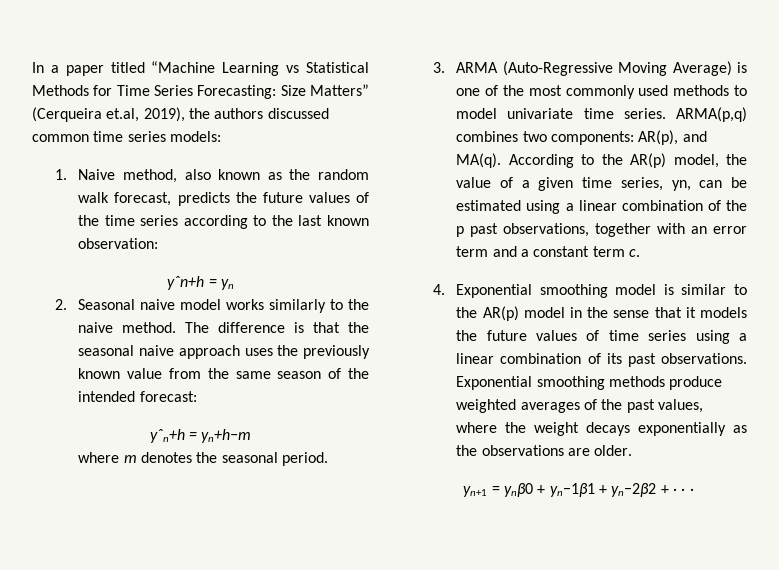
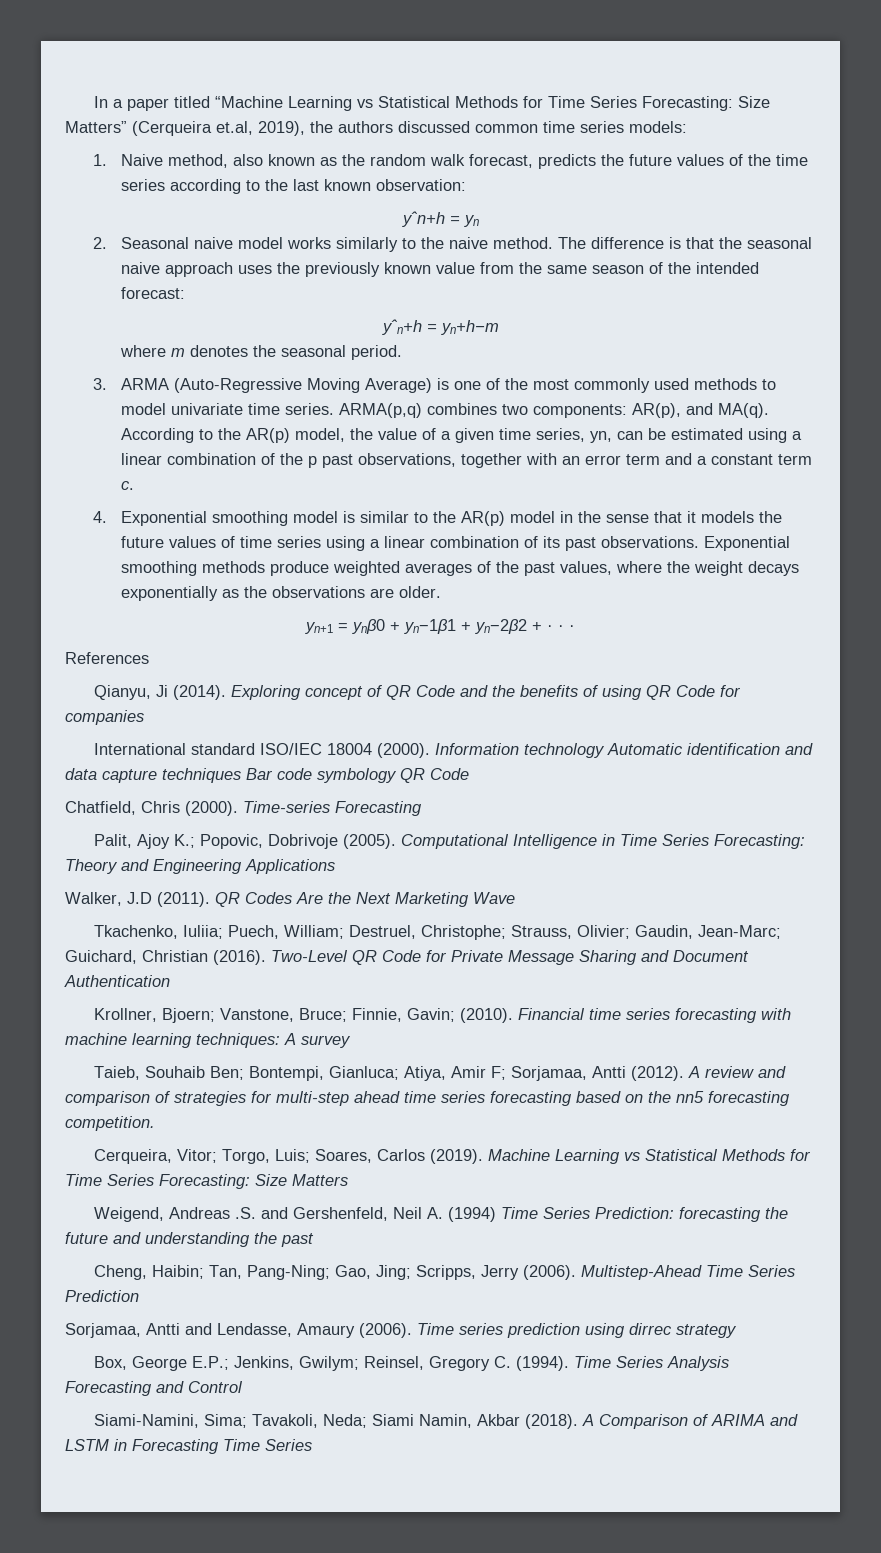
(694, 491) none -> [65,652,149,664] [93,685,741,700] [65,710,144,725] [93,743,813,758] [65,768,469,783] [65,801,422,816] [93,834,805,849] [65,859,335,874] [65,892,515,907] [93,925,781,940] [65,950,749,965] [64,975,170,987] [93,1008,791,1023] [65,1033,351,1048] [93,1066,786,1081] [65,1091,790,1106] [65,1116,155,1131] [93,1149,811,1164] [65,1174,348,1189] [93,1207,788,1222] [65,1232,314,1247] [93,1265,795,1280] [65,1290,139,1302] [65,1323,737,1338] [93,1356,729,1371] [65,1381,243,1396] [93,1414,798,1429] [65,1439,312,1454] // References // Qianyu, Ji (2014). Exploring concept of QR Code and the benefits of using QR Code for companies // International standard ISO/IEC 18004 (2000). Information technology Automatic identification and data capture techniques Bar code symbology QR Code // Chatfield, Chris (2000). Time-series Forecasting // Palit, Ajoy K.; Popovic, Dobrivoje (2005). Computational Intelligence in Time Series Forecasting: Theory and Engineering Applications // Walker, J.D (2011). QR Codes Are the Next Marketing Wave // Tkachenko, Iuliia; Puech, William; Destruel, Christophe; Strauss, Olivier; Gaudin, Jean-Marc; Guichard, Christian (2016). Two-Level QR Code for Private Message Sharing and Document Authentication // Krollner, Bjoern; Vanstone, Bruce; Finnie, Gavin; (2010). Financial time series forecasting with machine learning techniques: A survey // Taieb, Souhaib Ben; Bontempi, Gianluca; Atiya, Amir F; Sorjamaa, Antti (2012). A review and comparison of strategies for multi-step ahead time series forecasting based on the nn5 forecasting competition. // Cerqueira, Vitor; Torgo, Luis; Soares, Carlos (2019). Machine Learning vs Statistical Methods for Time Series Forecasting: Size Matters // Weigend, Andreas .S. and Gershenfeld, Neil A. (1994) Time Series Prediction: forecasting the future and understanding the past // Cheng, Haibin; Tan, Pang-Ning; Gao, Jing; Scripps, Jerry (2006). Multistep-Ahead Time Series Prediction // Sorjamaa, Antti and Lendasse, Amaury (2006). Time series prediction using dirrec strategy // Box, George E.P.; Jenkins, Gwilym; Reinsel, Gregory C. (1994). Time Series Analysis Forecasting and Control // Siami-Namini, Sima; Tavakoli, Neda; Siami Namin, Akbar (2018). A Comparison of ARIMA and LSTM in Forecasting Time Series

